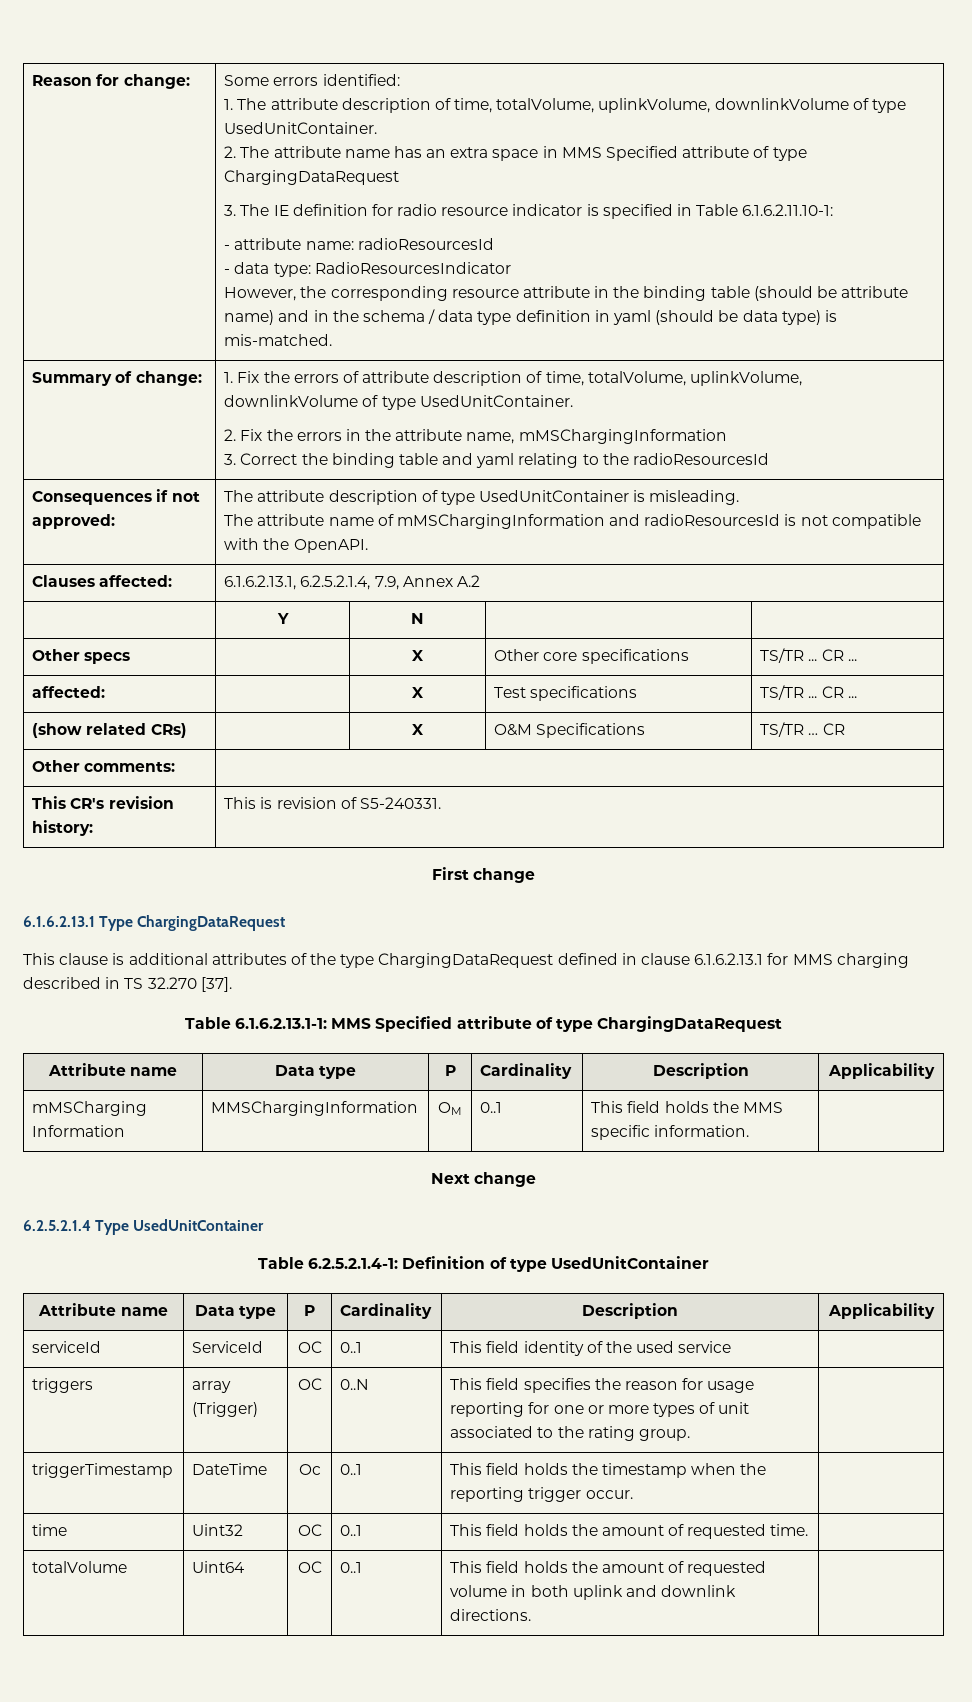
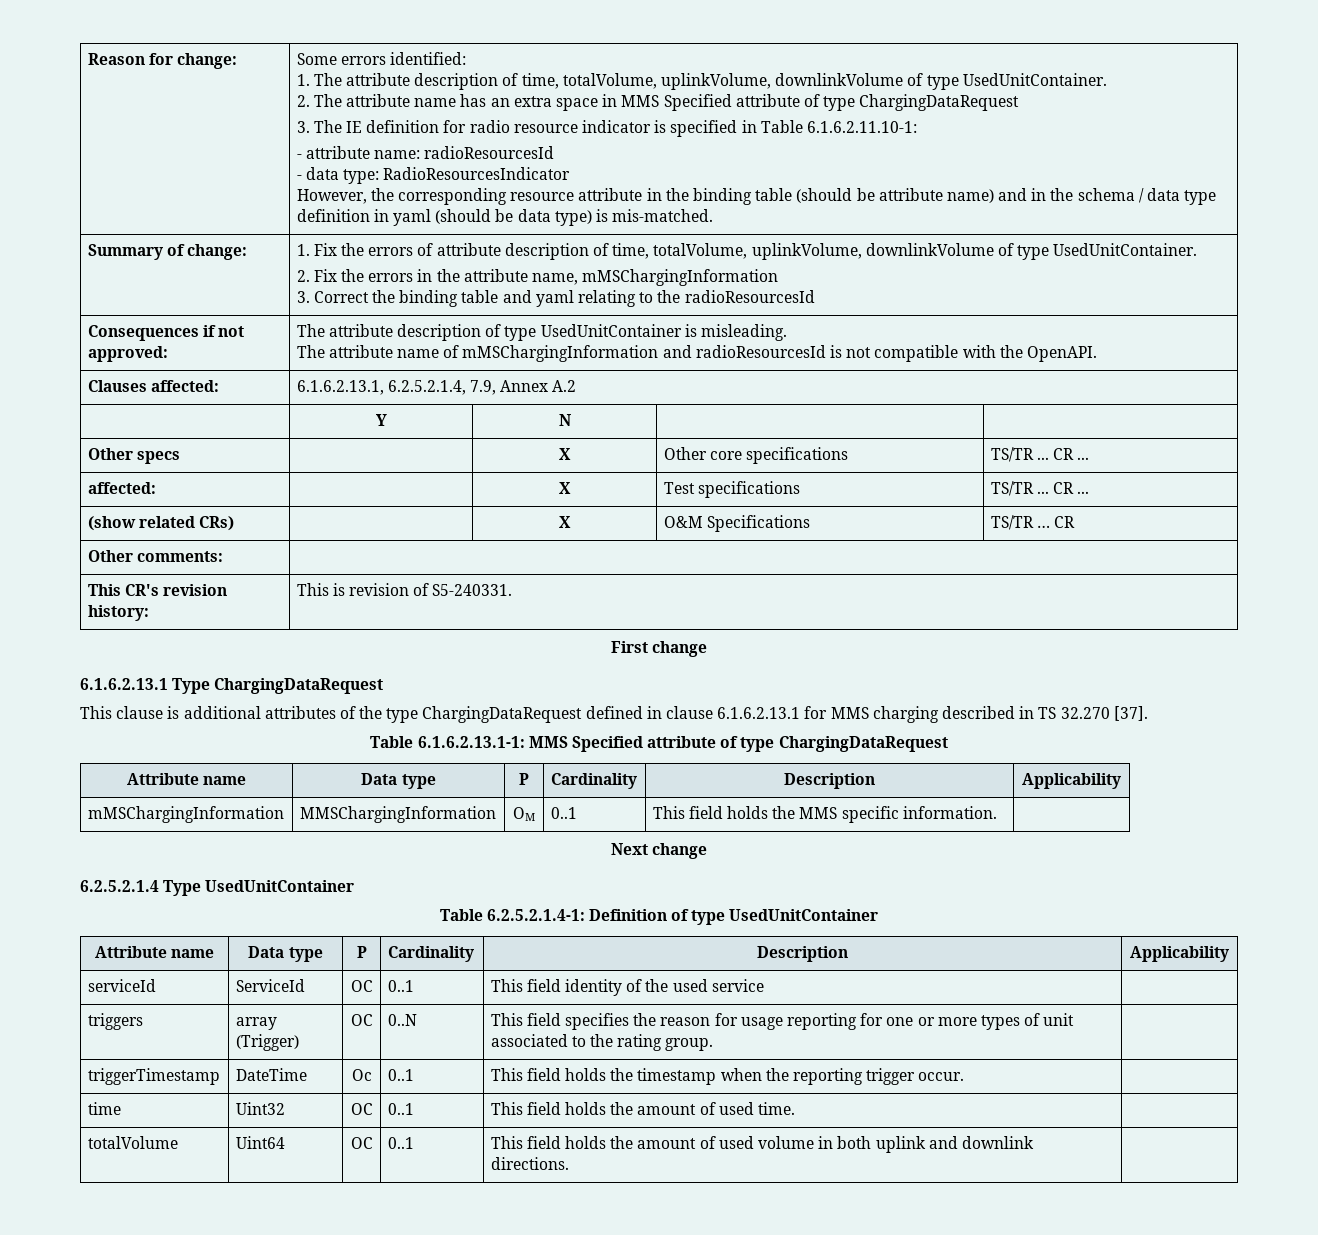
[32,1101,148,1116] [32,1125,126,1137] mMSCharging Information -> [87,806,284,823] mMSChargingInformation
[687,1524,767,1539] requested -> [718,1102,754,1115] used
[687,1561,767,1576] requested -> [718,1136,754,1149] used

